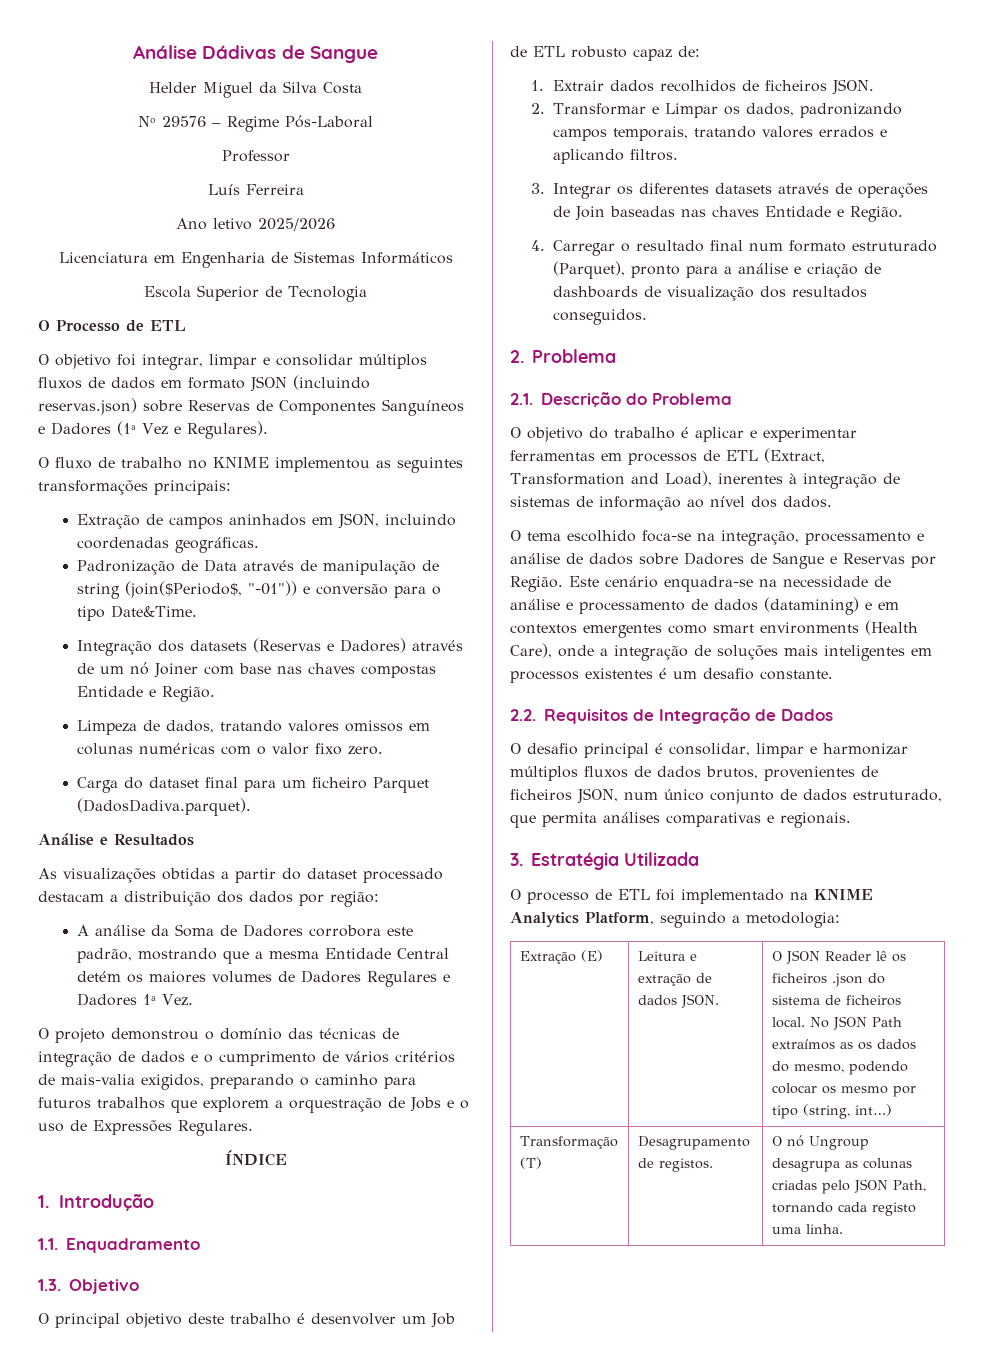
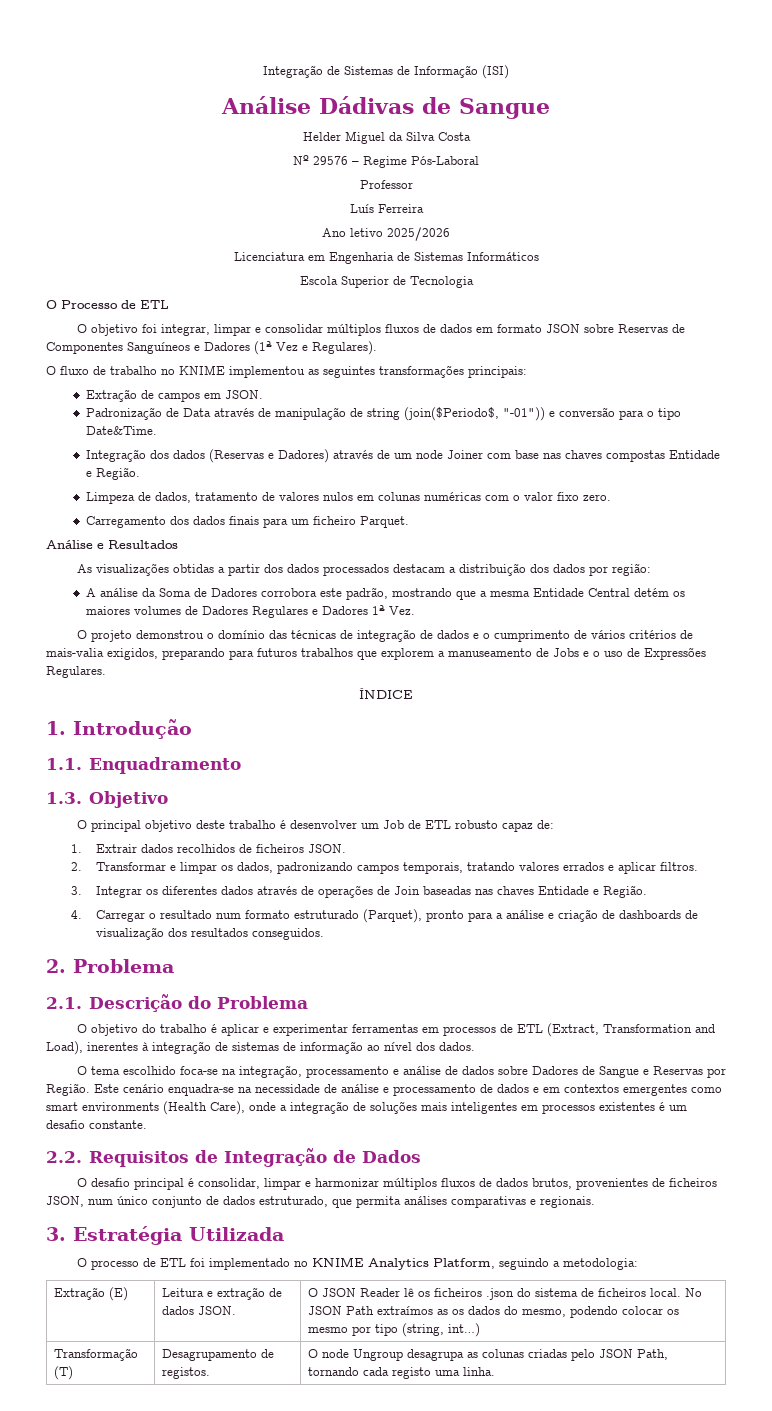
(133, 52) none -> [263,65,509,79] Integração de Sistemas de Informação (ISI) //
[293,375,370,390] [38,398,137,415] (incluindo reservas.json) -> (580, 328) none
[228,513,456,529] [76,537,259,553] aninhados em JSON, incluindo coordenadas geográficas. -> [203,390,263,399] em JSON.
[189,640,247,651] datasets -> [172,450,205,459] dados
[129,662,149,675] nó -> [415,450,443,459] node
[219,720,403,732] tratando valores omissos -> [194,492,353,501] tratamento de valores nulos
[76,777,238,793] Carga do dataset final -> [85,516,259,528] Carregamento dos dados finais
[372,777,429,793] [76,798,251,816] Parquet (DadosDadiva.parquet). -> [359,516,409,528] Parquet.
[282,868,443,883] do dataset processado -> [263,564,389,576] dos dados processados
[300,1074,378,1086] o caminho -> (225, 654) none
[289,1098,382,1113] orquestração -> [448,648,532,657] manuseamento
[665,103,719,118] Limpar -> [180,862,218,874] limpar
[553,149,625,164] aplicando -> [618,862,657,874] aplicar
[715,183,773,194] datasets -> [221,886,254,895] dados
[710,240,744,251] final -> (213, 914) none
[764,597,859,615] (datamining) -> (529, 1088) none
[790,892,808,900] na -> [293,1261,308,1267] no
[786,1135,804,1147] nó -> [321,1349,349,1358] node

